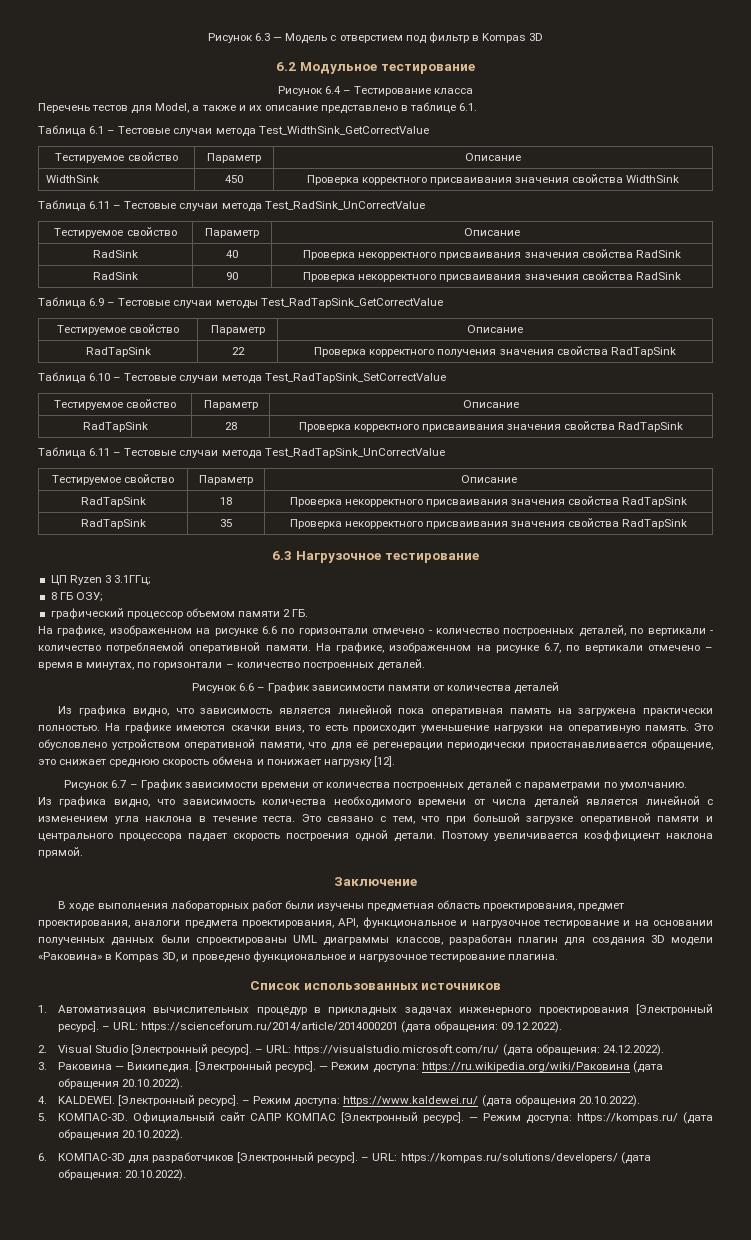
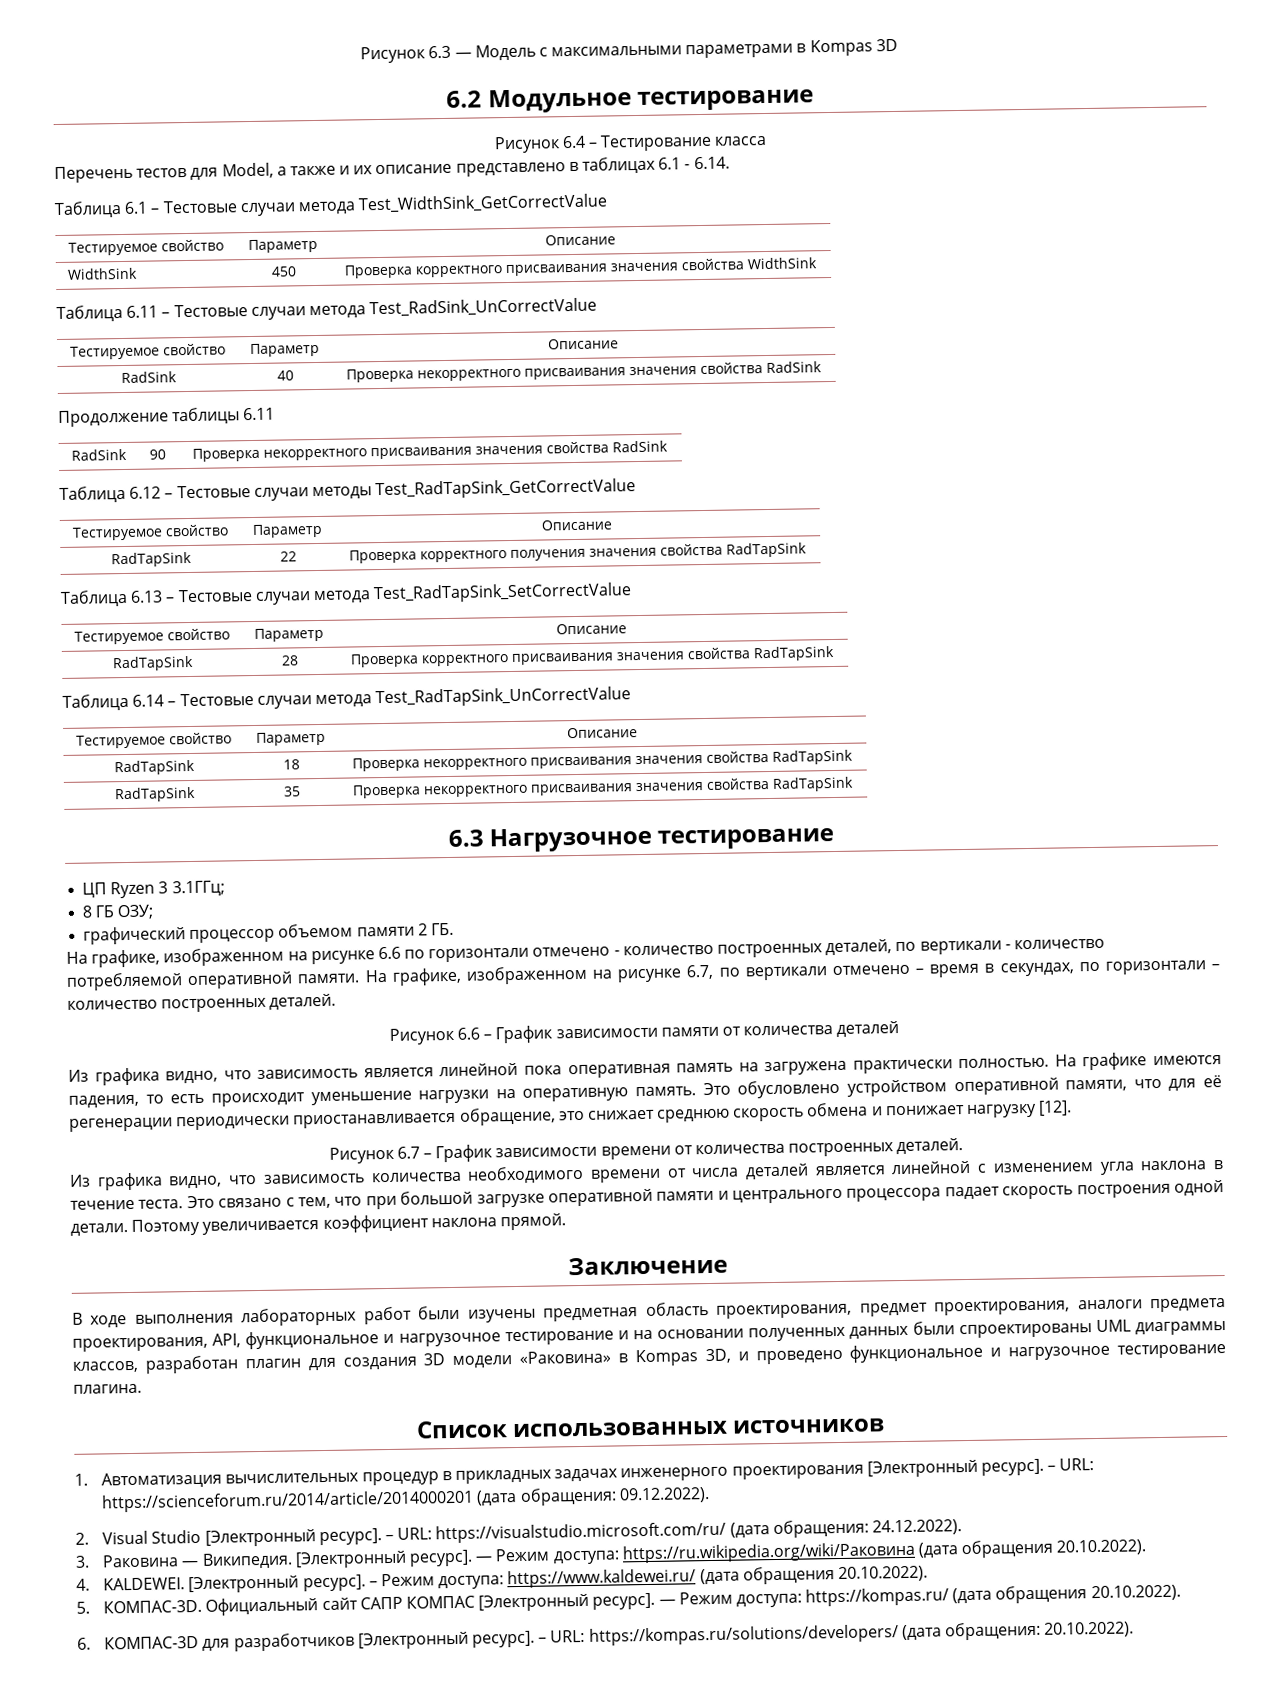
[339,32,469,44] отверстием под фильтр -> [551,43,794,59] максимальными параметрами
[410,102,478,113] таблице 6.1. -> [582,156,730,174] таблицах 6.1 - 6.14.
(681, 254) none -> [58,407,276,428] // Продолжение таблицы 6.11
[89,298,105,306] 6.9 -> [129,486,162,499] 6.12
[89,373,111,381] 6.10 -> [130,590,164,603] 6.13
[89,448,111,456] 6.11 -> [132,694,165,707] 6.14
[86,662,135,670] минутах, -> [999,962,1074,977] секундах,
[230,725,304,733] скачки вниз, -> [68,1094,139,1108] падения,
[467,779,687,791] деталей с параметрами по умолчанию. -> [896,1138,964,1155] деталей.

